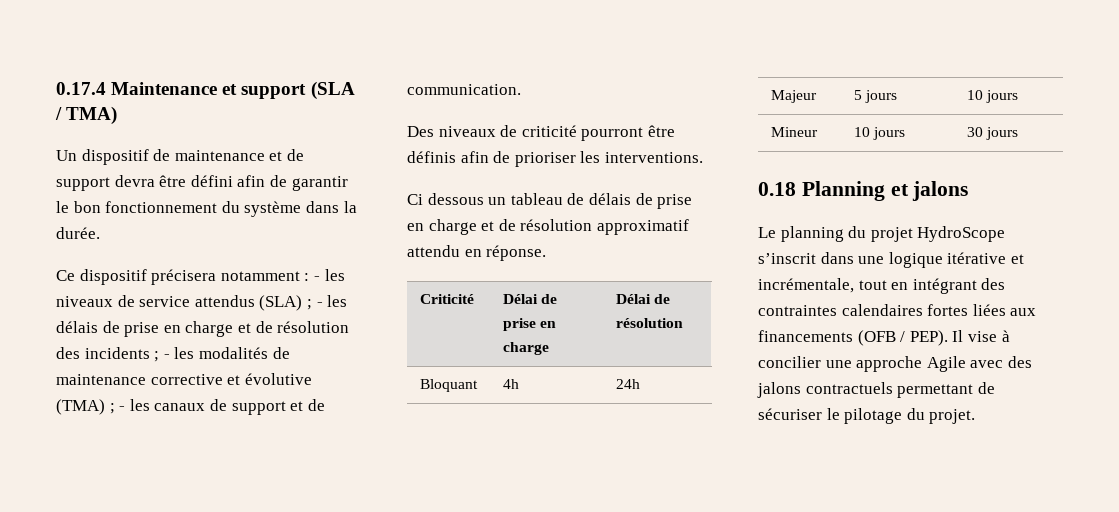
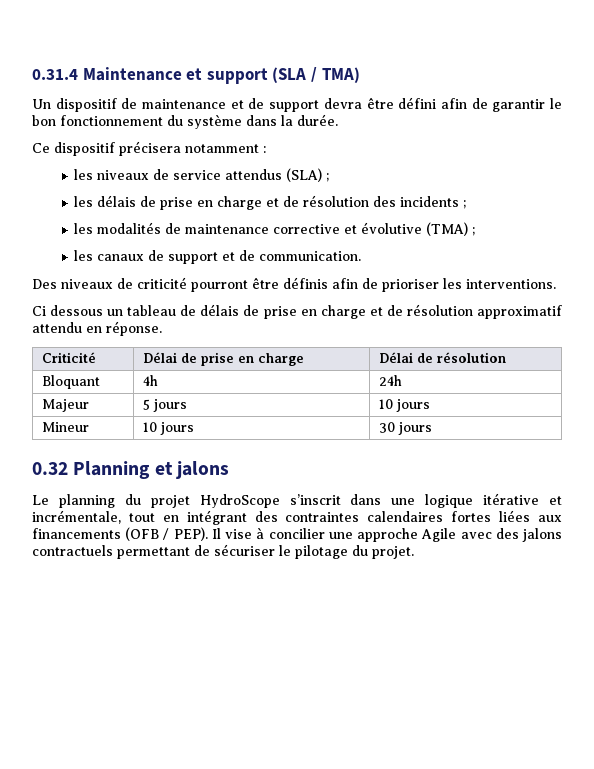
[56,82,106,95] 0.17.4 -> [32,69,78,80] 0.31.4
[313,276,320,281] - -> (266, 149) //
[316,302,323,307] - -> (330, 177) //
[163,354,170,359] - -> (467, 204) //
[119,406,126,411] - -> (476, 231) //
[758,182,796,196] 0.18 -> [32,462,68,475] 0.32

